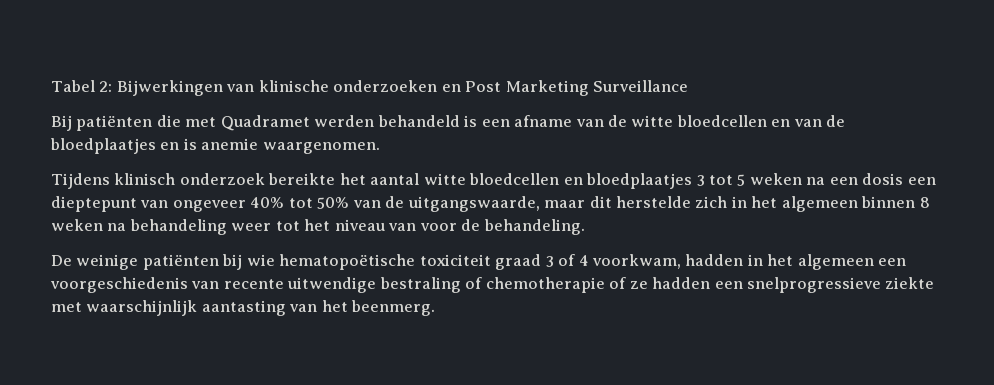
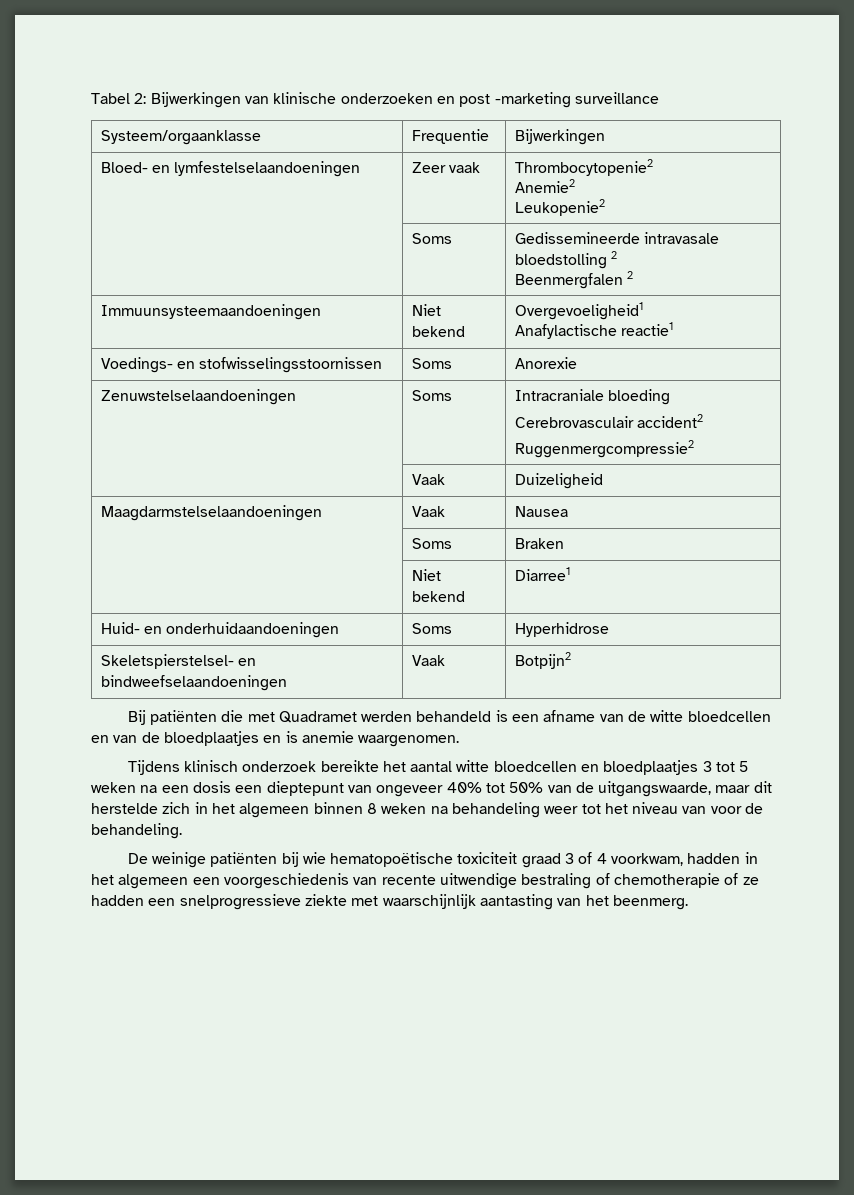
[465,80,689,96] Post Marketing Surveillance -> [459,92,659,108] [100,130,261,145] [411,129,489,144] [514,129,605,145] [100,161,361,177] [411,162,481,173] [514,159,653,176] [514,179,575,193] [514,199,605,216] [411,233,452,244] [514,232,720,244] [514,251,618,269] [514,271,634,289] [100,304,321,320] [411,304,441,316] [411,326,465,337] [514,302,643,320] [514,322,674,339] [100,357,383,373] [411,358,452,369] [514,357,577,369] [100,389,296,405] [411,390,452,401] [514,389,671,405] [514,414,704,428] [514,440,694,458] [411,474,445,485] [514,473,603,489] [100,505,322,521] [411,506,445,517] [514,506,568,517] [411,538,452,549] [514,538,564,549] [411,569,441,581] [411,591,465,602] [514,567,570,581] [100,622,340,638] [411,623,452,634] [514,622,609,637] [100,654,257,669] [100,675,287,691] [411,655,445,666] [514,652,571,669] post -marketing surveillance // Systeem/orgaanklasse | Frequentie | Bijwerkingen // Bloed- en lymfestelselaandoeningen | Zeer vaak | Thrombocytopenie2 // Anemie2 // Leukopenie2 // | Soms | Gedissemineerde intravasale bloedstolling 2 // Beenmergfalen 2 // Immuunsysteemaandoeningen | Niet bekend | Overgevoeligheid1 // Anafylactische reactie1 // Voedings- en stofwisselingsstoornissen | Soms | Anorexie // Zenuwstelselaandoeningen | Soms | Intracraniale bloeding // Cerebrovasculair accident2 // Ruggenmergcompressie2 // | Vaak | Duizeligheid // Maagdarmstelselaandoeningen | Vaak | Nausea // | Soms | Braken // | Niet bekend | Diarree1 // Huid- en onderhuidaandoeningen | Soms | Hyperhidrose // Skeletspierstelsel- en bindweefselaandoeningen | Vaak | Botpijn2

